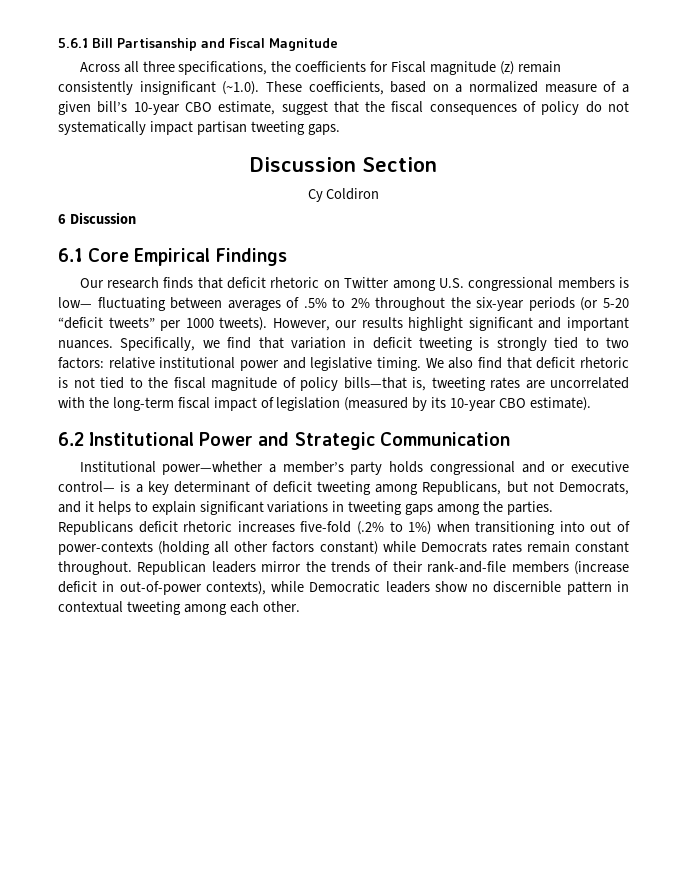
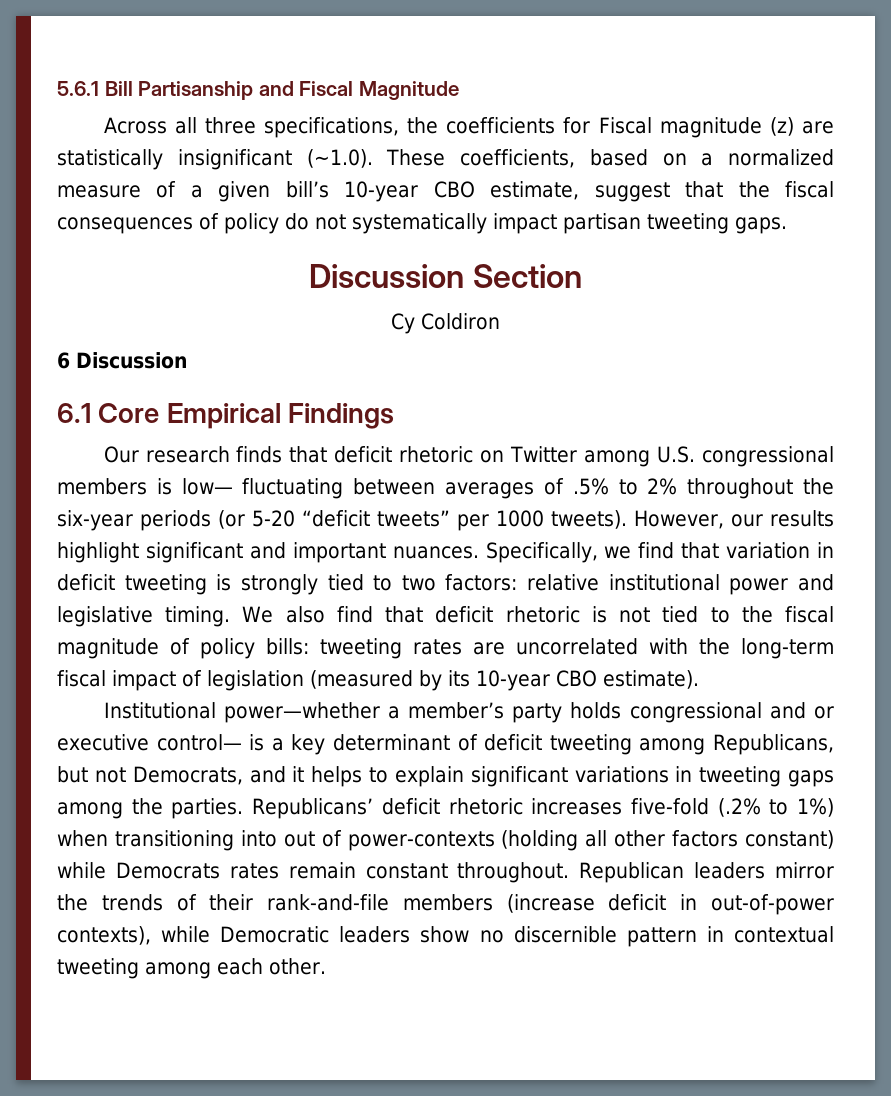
[517,61,561,73] [58,81,133,95] remain consistently -> [802,121,835,134] [57,149,163,170] are statistically
[343,377,426,391] bills—that is, -> [266,638,309,655] bills:
[58,432,510,450] // 6.2 Institutional Power and Strategic Communication -> (699, 679) none
[58,521,133,535] Republicans -> [252,798,374,819] Republicans’

